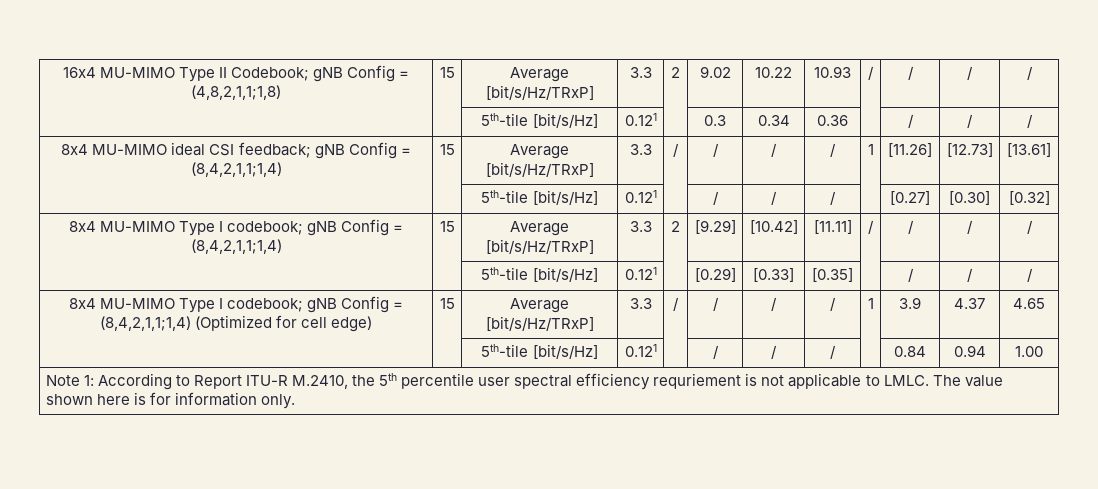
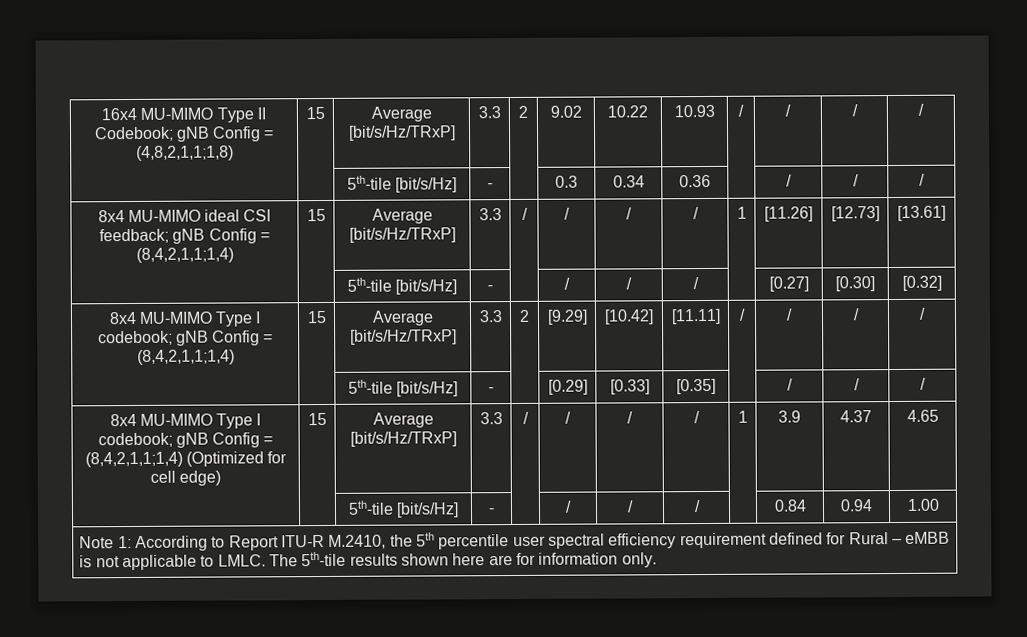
[624,113,657,126] 0.121 -> [487,183,493,189] -
[624,190,657,203] 0.121 -> [487,285,493,291] -
[624,267,657,280] 0.121 -> [488,387,494,393] -
[624,344,657,357] 0.121 -> [488,508,495,514] -
[653,373,742,389] requriement -> [679,531,951,549] requirement defined for Rural – eMBB
[964,375,1003,387] value -> [301,551,398,567] 5th-tile results
[133,392,146,405] is -> [488,555,513,566] are

